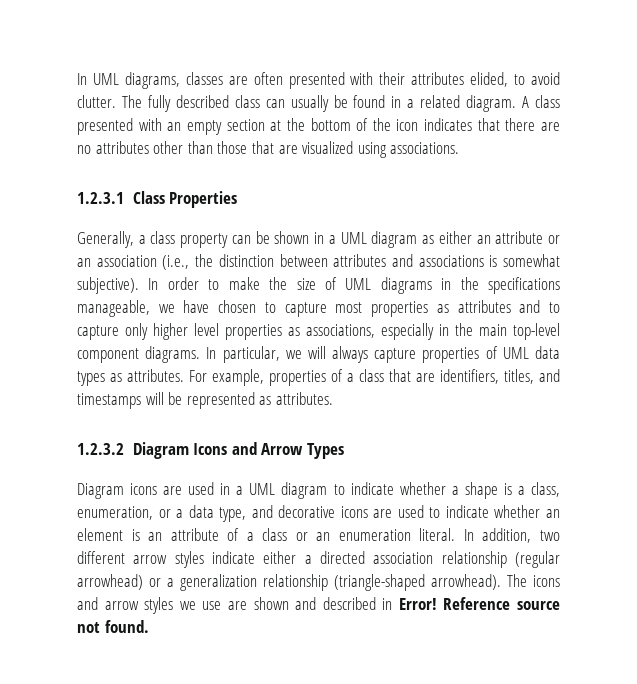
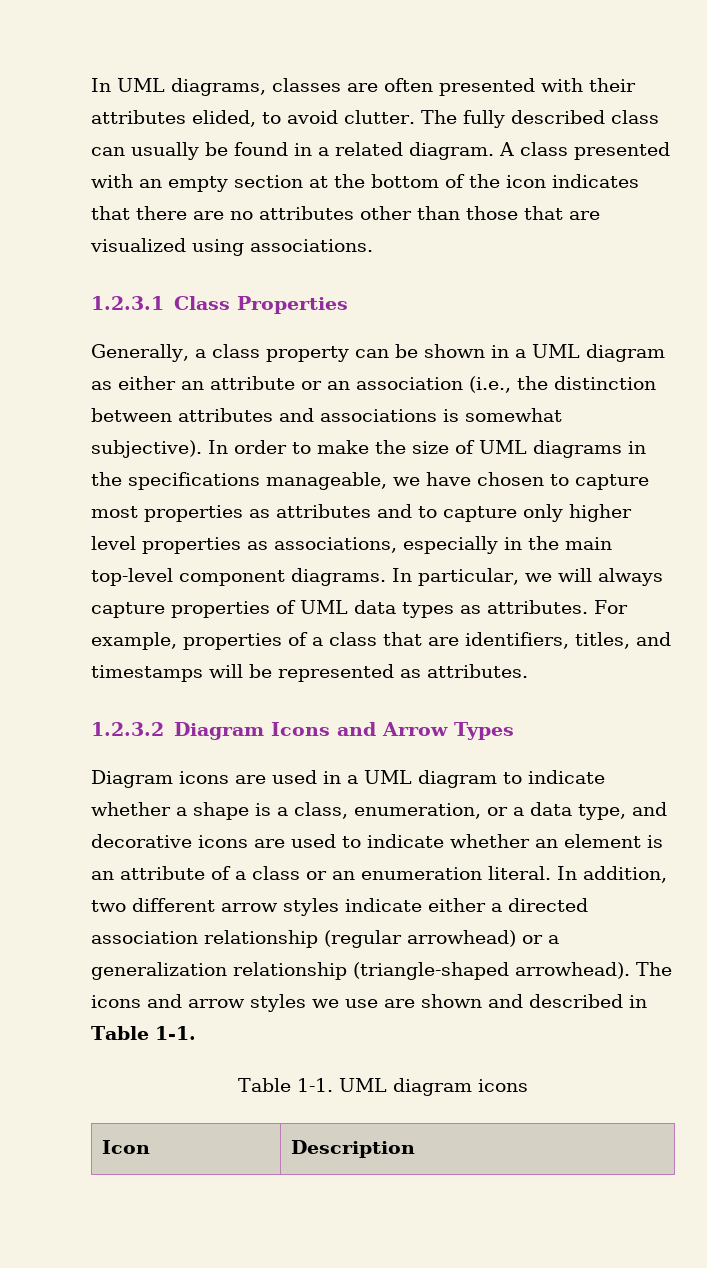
[398,597,560,610] [77,620,149,633] Error! Reference source not found. -> [91,1026,196,1040] [238,1078,528,1096] [102,1140,151,1154] [291,1140,416,1158] Table 1-1. // Table 1-1. UML diagram icons // Icon | Description

